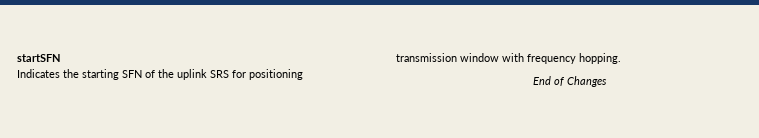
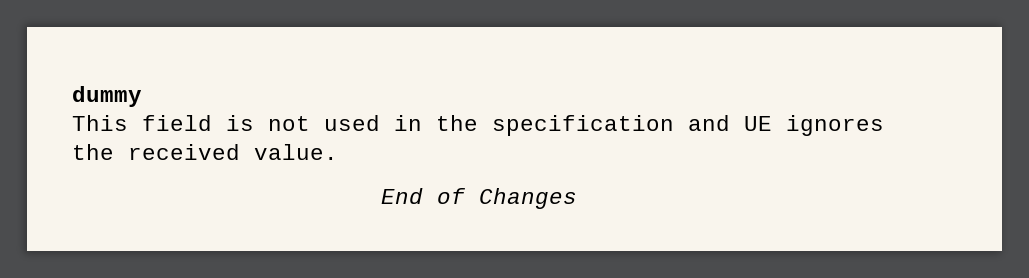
[17,54,60,62] [17,69,303,80] [396,53,621,64] startSFN // Indicates the starting SFN of the uplink SRS for positioning transmission window with frequency hopping. -> [72,86,142,107] [72,115,884,136] [72,144,338,160] dummy // This field is not used in the specification and UE ignores the received value.

